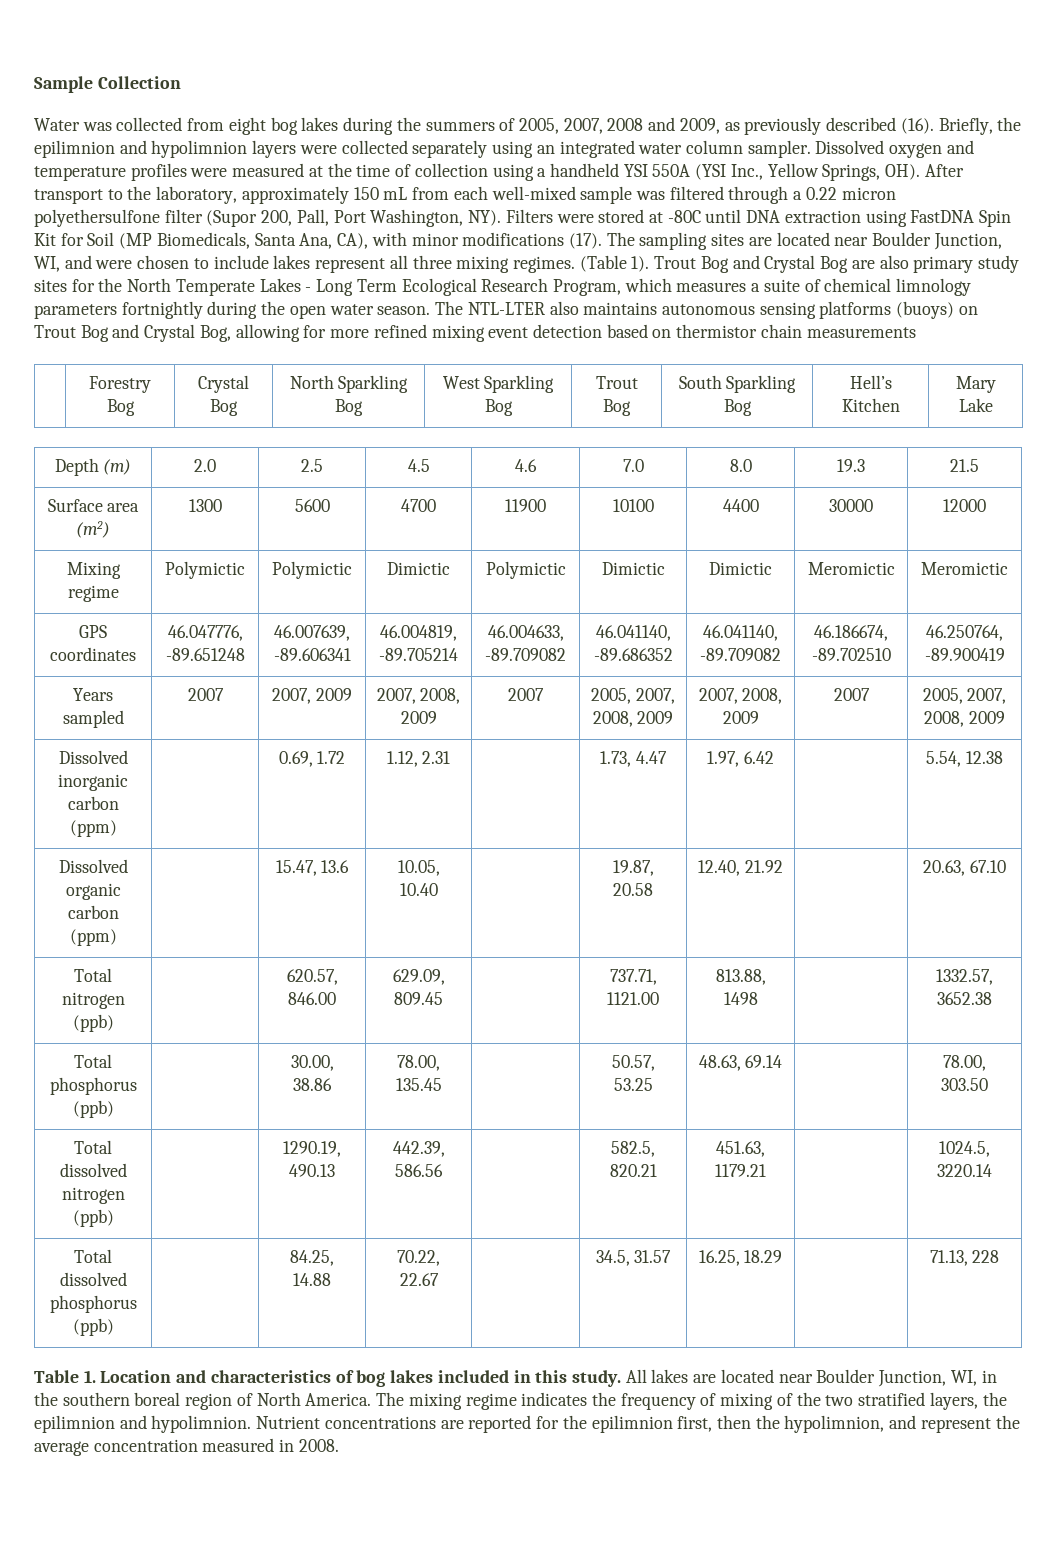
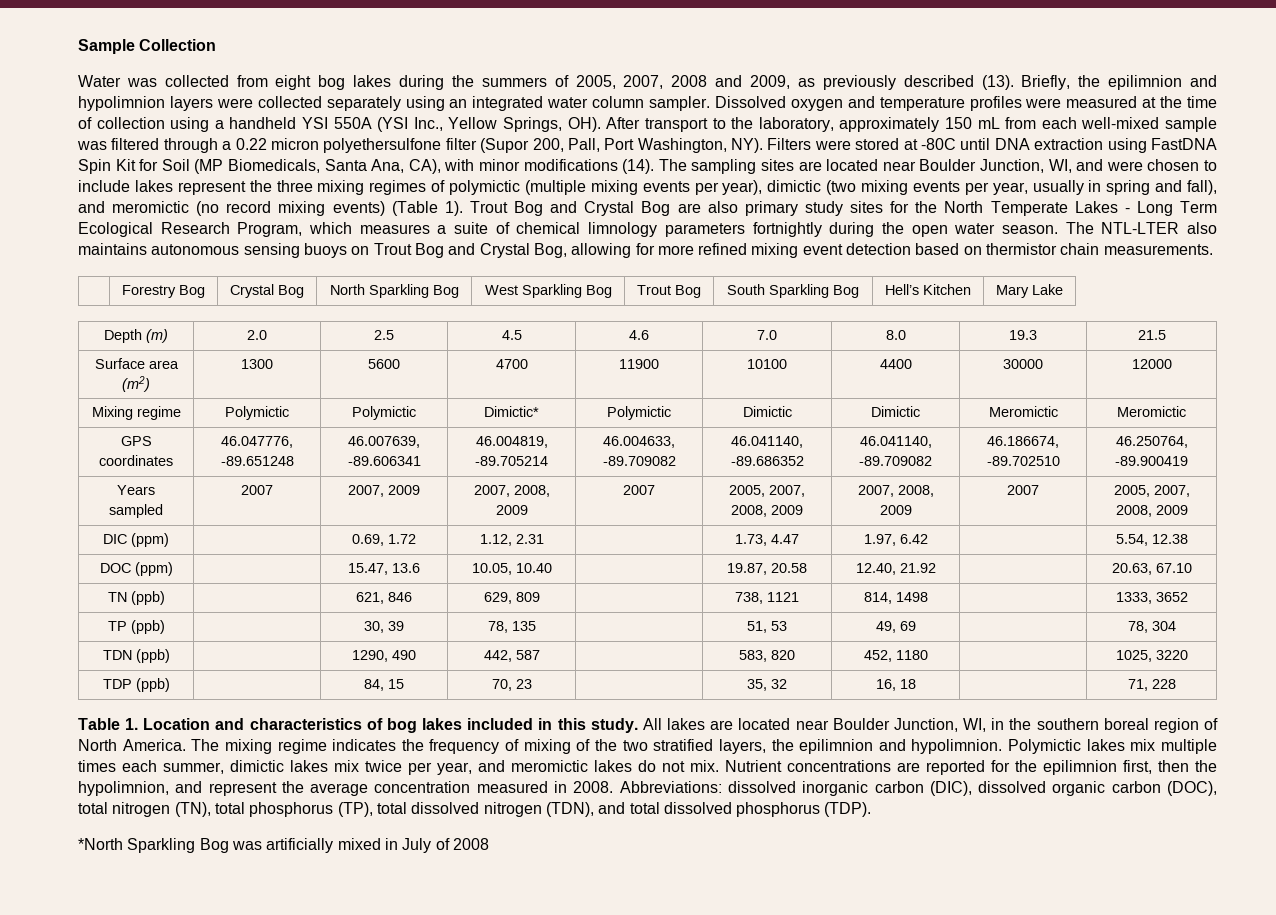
[900,118,934,134] (16). -> [981,75,1014,90] (13).
[568,233,602,249] (17). -> [622,159,655,174] (14).
[389,255,408,269] all -> [249,180,272,192] the
[512,256,575,273] regimes. -> [369,180,1217,195] [78,201,385,216] regimes of polymictic (multiple mixing events per year), dimictic (two mixing events per year, usually in spring and fall), and meromictic (no record mixing events)
[819,301,955,319] platforms (buoys) -> [303,243,347,258] buoys
[806,327,916,338] measurements -> [1103,244,1213,255] measurements.
[387,562,450,575] Dimictic -> [484,406,539,417] Dimictic*
[58,750,128,764] [58,774,128,791] [67,796,119,810] Dissolved inorganic carbon -> [103,534,127,544] DIC
[58,859,128,873] [65,883,121,900] [67,905,119,919] Dissolved organic carbon -> [99,563,131,573] DOC
[74,968,112,982] [61,992,125,1009] [72,1014,114,1032] [286,969,338,985] [288,992,336,1005] [392,969,445,985] [394,992,443,1005] [609,969,657,985] [607,992,659,1005] [715,969,766,985] [723,992,758,1005] [936,969,993,985] [937,992,992,1005] [74,1054,112,1068] [49,1077,137,1095] [72,1100,114,1118] [290,1055,334,1071] [293,1078,332,1091] [397,1055,440,1071] [395,1078,442,1091] [611,1055,655,1071] [613,1078,653,1091] [698,1055,783,1071] [943,1055,986,1071] [941,1078,988,1091] [74,1140,112,1154] [59,1163,127,1177] [61,1187,125,1204] [72,1209,114,1227] [283,1141,341,1157] [289,1164,335,1177] [392,1141,445,1157] [395,1164,443,1177] [611,1141,655,1157] [609,1164,657,1177] [716,1141,765,1157] [715,1164,766,1177] [939,1141,990,1157] [937,1164,992,1177] [74,1249,112,1263] [59,1272,127,1286] [49,1295,137,1313] [72,1318,114,1336] [290,1250,334,1266] [293,1273,331,1286] [397,1250,440,1266] [399,1273,439,1286] [595,1250,672,1266] [698,1250,783,1266] [929,1250,968,1266] Total nitrogen (ppb) | | 620.57, 846.00 | 629.09, 809.45 | | 737.71, 1121.00 | 813.88, 1498 | | 1332.57, 3652.38 // Total phosphorus (ppb) | | 30.00, 38.86 | 78.00, 135.45 | | 50.57, 53.25 | 48.63, 69.14 | | 78.00, 303.50 // Total dissolved nitrogen (ppb) | | 1290.19, 490.13 | 442.39, 586.56 | | 582.5, 820.21 | 451.63, 1179.21 | | 1024.5, 3220.14 // Total dissolved phosphorus (ppb) | | 84.25, 14.88 | 70.22, 22.67 | | 34.5, 31.57 | 16.25, 18.29 | | 71.13, -> [107,591,165,605] [356,592,412,604] [483,592,540,604] [735,592,799,604] [863,592,928,604] [1115,592,1188,604] [107,620,165,634] [364,621,404,633] [487,621,536,633] [747,621,787,633] [875,621,916,633] [1127,621,1176,633] [102,649,170,663] [352,650,416,662] [483,650,540,662] [739,650,795,662] [863,650,928,662] [1115,650,1188,662] [102,678,170,692] [364,679,404,691] [491,679,532,691] [747,679,787,691] [875,679,916,691] [1127,679,1148,691] TN (ppb) | | 621, 846 | 629, 809 | | 738, 1121 | 814, 1498 | | 1333, 3652 // TP (ppb) | | 30, 39 | 78, 135 | | 51, 53 | 49, 69 | | 78, 304 // TDN (ppb) | | 1290, 490 | 442, 587 | | 583, 820 | 452, 1180 | | 1025, 3220 // TDP (ppb) | | 84, 15 | 70, 23 | | 35, 32 | 16, 18 | | 71,
(252, 1424) none -> [1008,739,1217,754] [78,760,719,775] Polymictic lakes mix multiple times each summer, dimictic lakes mix twice per year, and meromictic lakes do not mix.
(339, 1445) none -> [619,781,1217,796] [78,802,872,817] [78,838,489,853] Abbreviations: dissolved inorganic carbon (DIC), dissolved organic carbon (DOC), total nitrogen (TN), total phosphorus (TP), total dissolved nitrogen (TDN), and total dissolved phosphorus (TDP). // *North Sparkling Bog was artificially mixed in July of 2008

